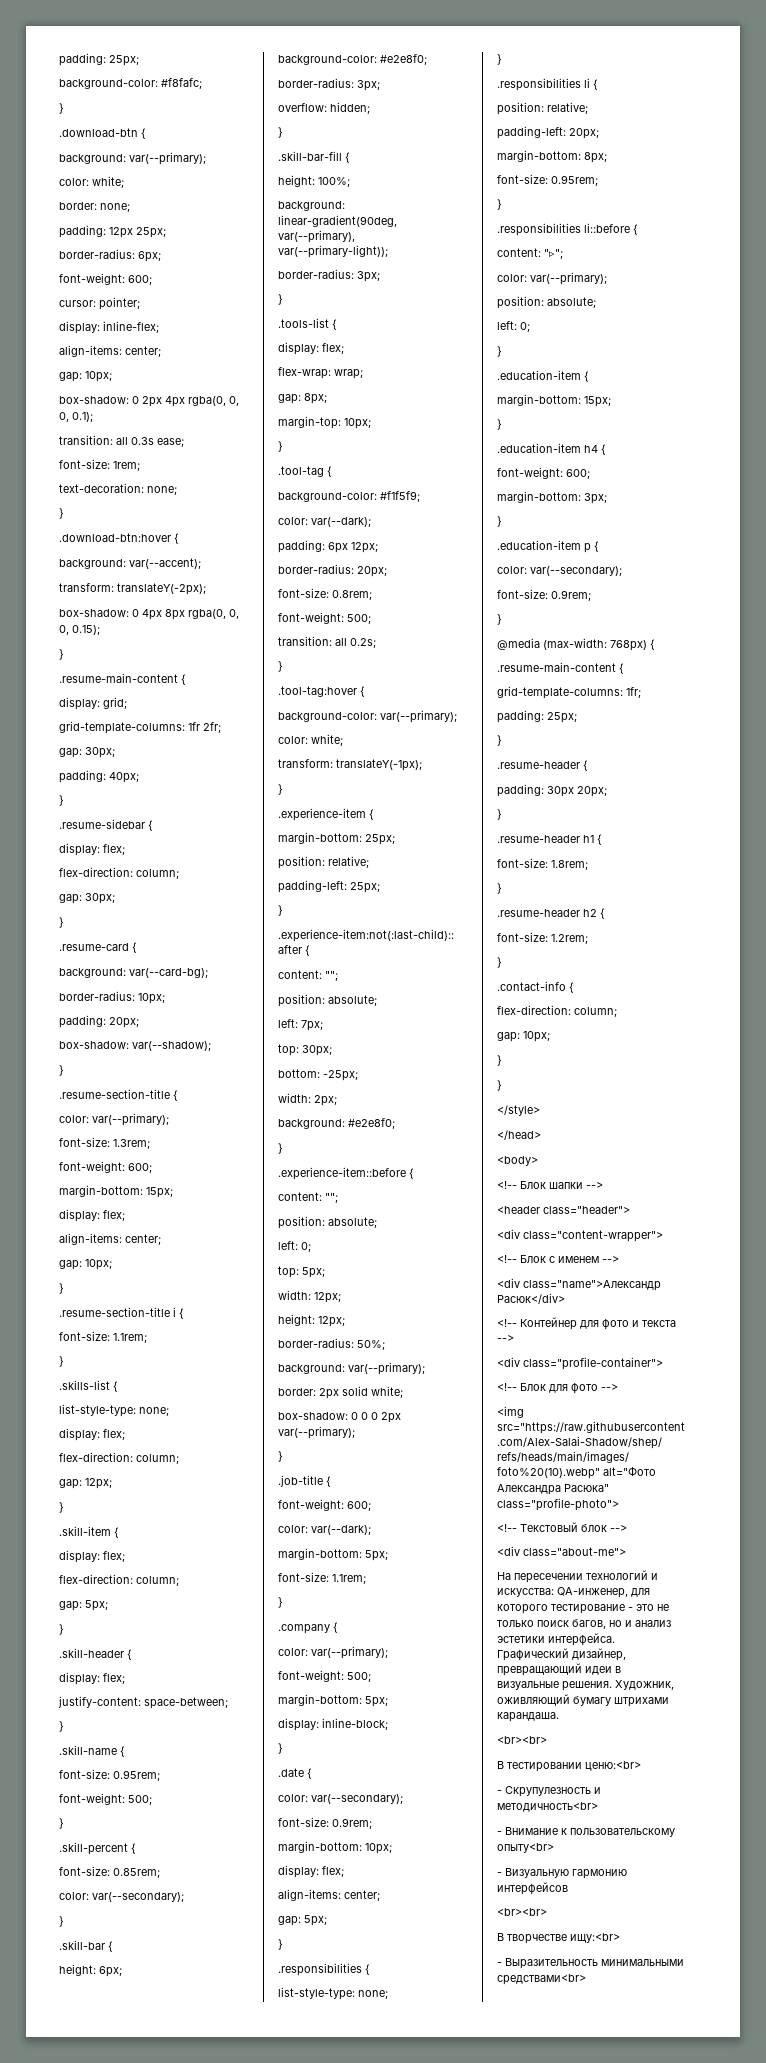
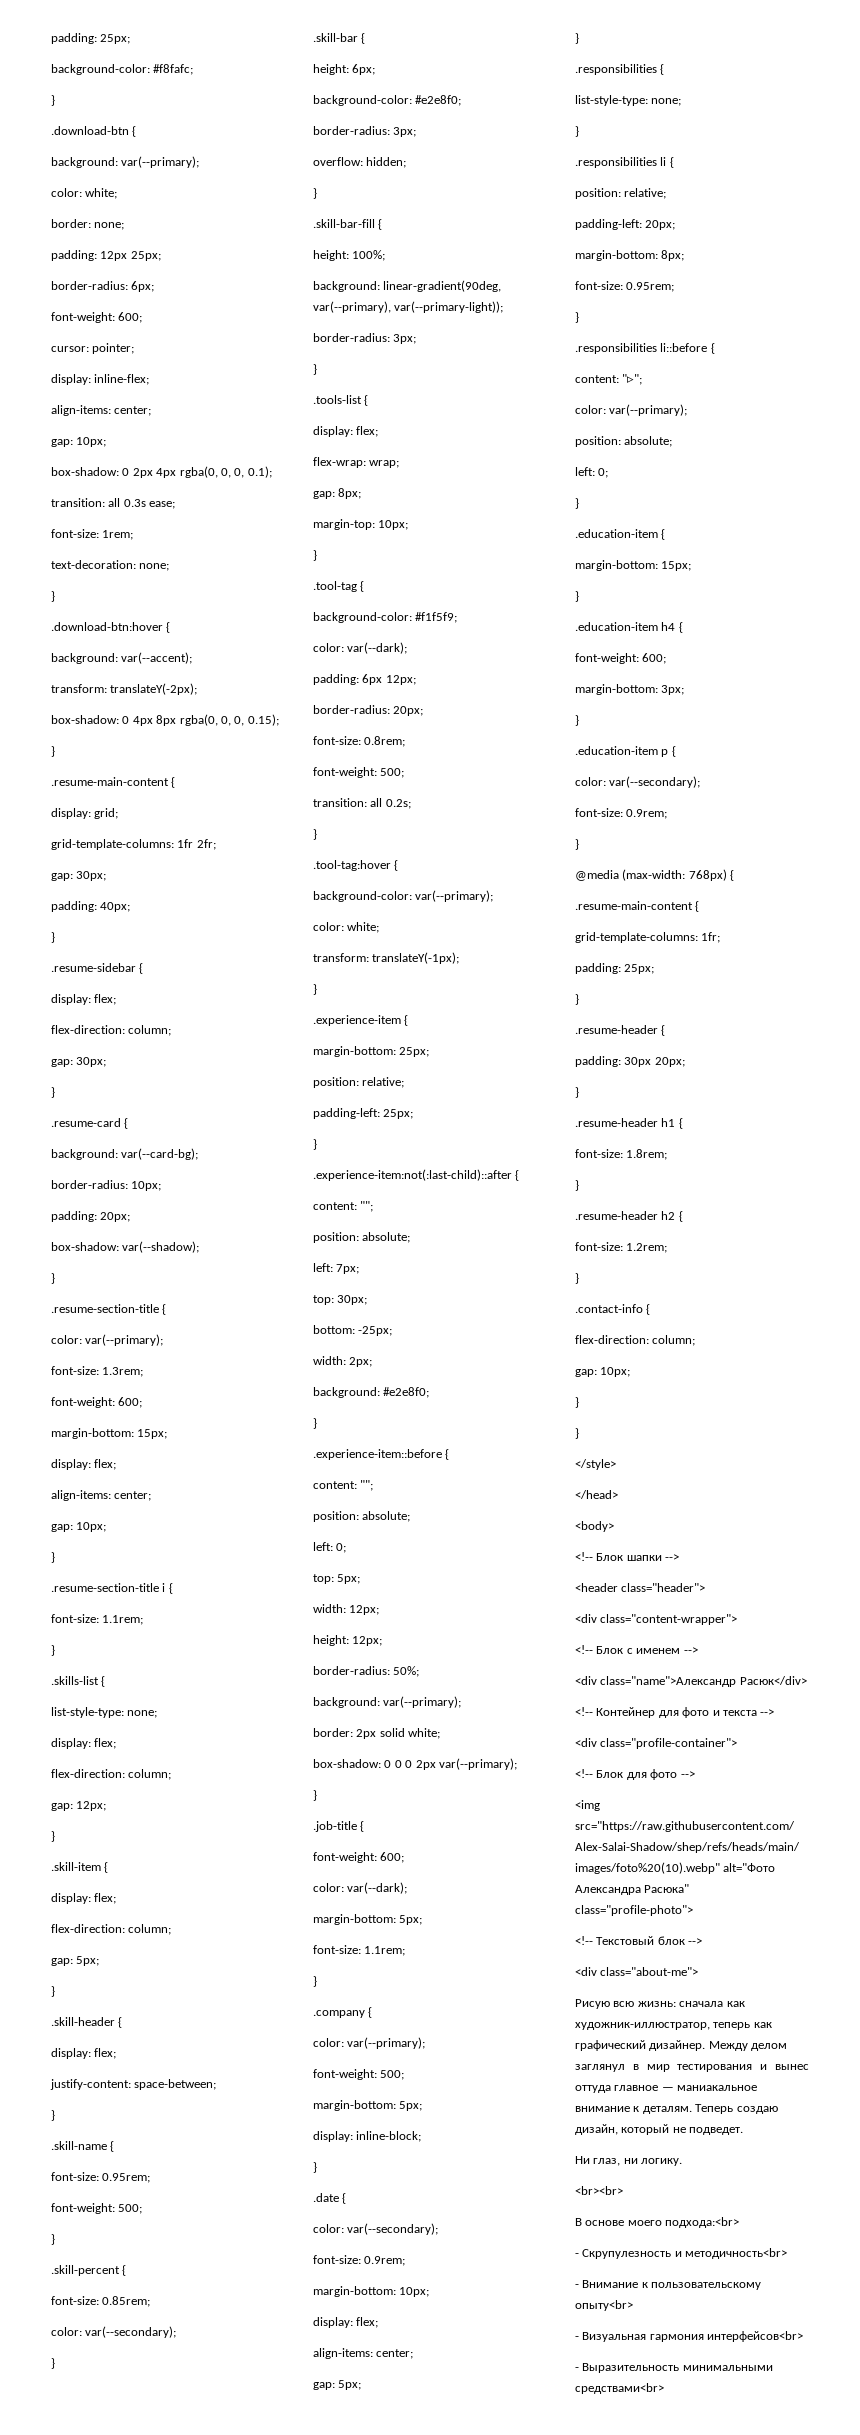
[497,1570,658,1583] [497,1587,650,1598] [497,1604,669,1614] [497,1619,671,1629] [497,1633,615,1646] [497,1648,626,1661] [497,1663,621,1676] [497,1680,674,1691] [497,1694,669,1707] [497,1712,559,1722] [497,1736,547,1744] [497,1761,641,1772] На пересечении технологий и искусства: QA-инженер, для которого тестирование - это не только поиск багов, но и анализ эстетики интерфейса. Графический дизайнер, превращающий идеи в визуальные решения. Художник, оживляющий бумагу штрихами карандаша. // <br><br> // В тестировании ценю:<br> -> [575,1999,745,2009] [575,2022,772,2030] [575,2040,788,2051] [575,2064,809,2072] [575,2085,758,2093] [575,2104,778,2114] [575,2124,744,2135] [575,2156,683,2166] [575,2186,623,2195] [575,2217,740,2228] Рисую всю жизнь: сначала как художник-иллюстратор, теперь как графический дизайнер. Между делом заглянул в мир тестирования и вынес оттуда главное — маниакальное внимание к деталям. Теперь создаю дизайн, который не подведет. // Ни глаз, ни логику. // <br><br> // В основе моего подхода:<br>
[505,1868,627,1879] [497,1882,568,1895] [497,1908,547,1916] [497,1933,620,1944] Визуальную гармонию интерфейсов // <br><br> // В творчестве ищу:<br> -> [582,2331,804,2342] Визуальная гармония интерфейсов<br>

